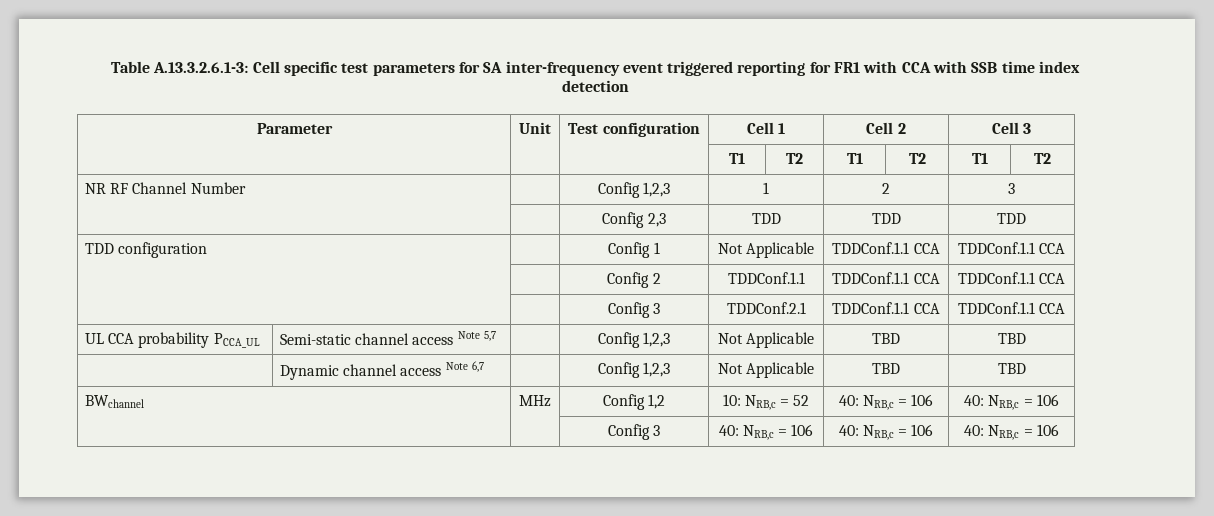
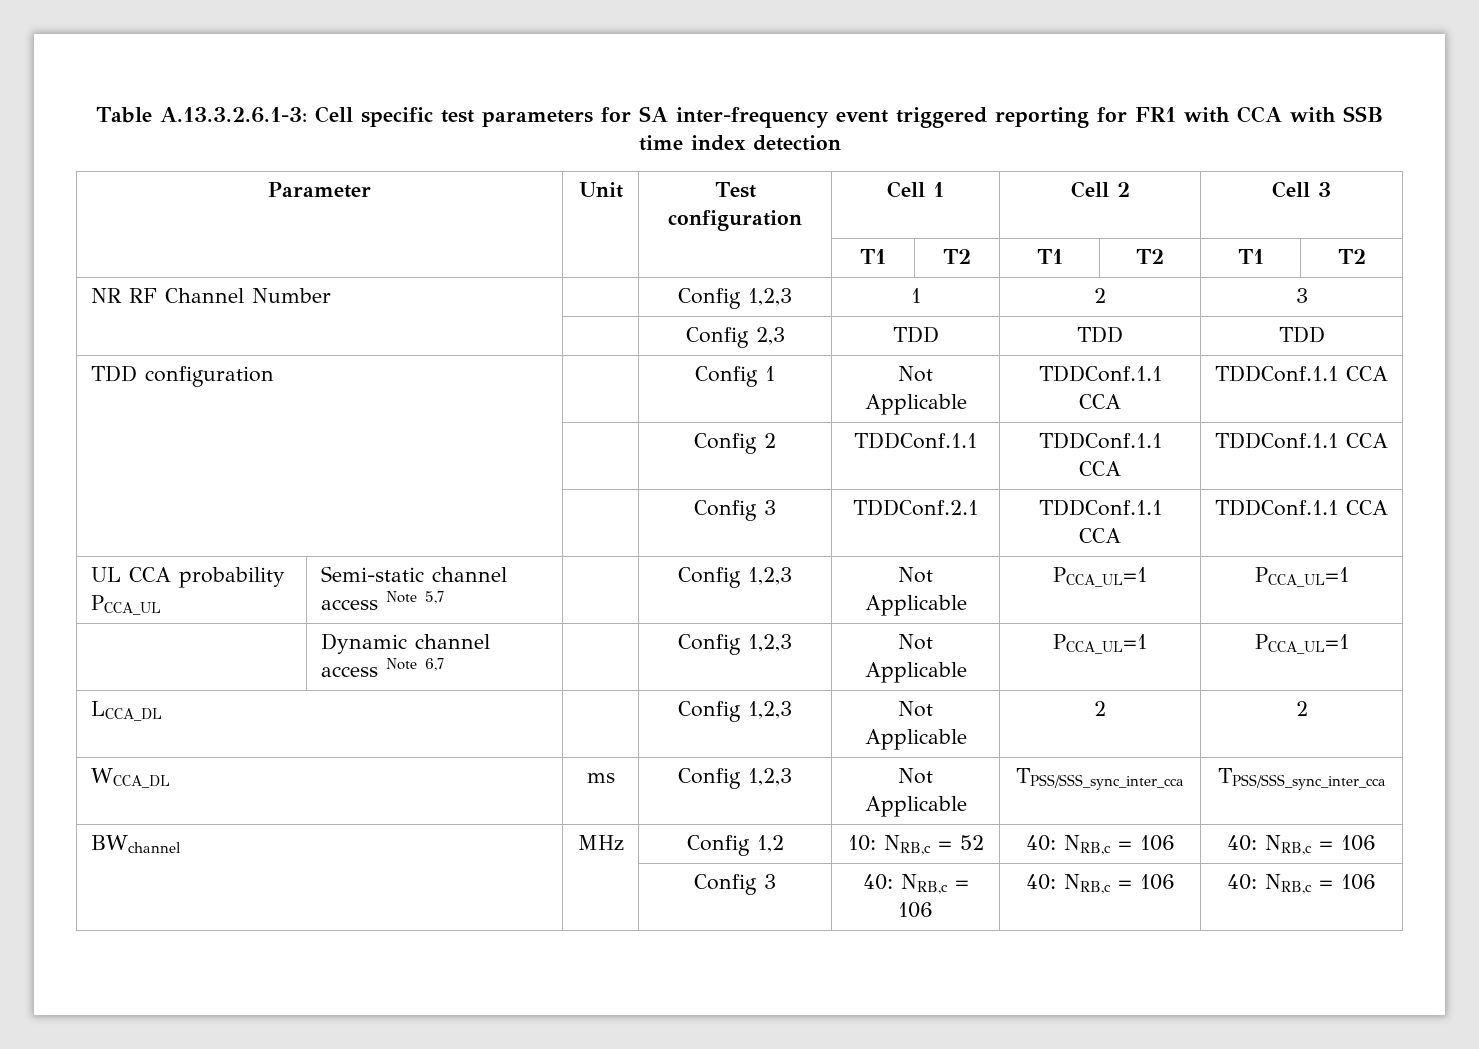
[872,333,901,344] [997,333,1026,344] TBD | TBD -> [1053,567,1147,587] [1254,567,1349,587] PCCA_UL=1 | PCCA_UL=1
[872,363,901,374] [997,363,1026,374] TBD | TBD -> [1053,634,1147,654] [1254,634,1349,654] [90,701,162,721] [678,701,793,722] [898,701,934,717] [864,729,967,750] [1094,701,1106,716] [1295,701,1308,716] [90,768,170,788] [586,773,615,783] [678,768,793,789] [898,768,934,784] [864,796,967,817] [1016,768,1184,790] [1217,768,1386,790] PCCA_UL=1 | PCCA_UL=1 // LCCA_DL | | Config 1,2,3 | Not Applicable | 2 | 2 // WCCA_DL | ms | Config 1,2,3 | Not Applicable | TPSS/SSS_sync_inter_cca | TPSS/SSS_sync_inter_cca

